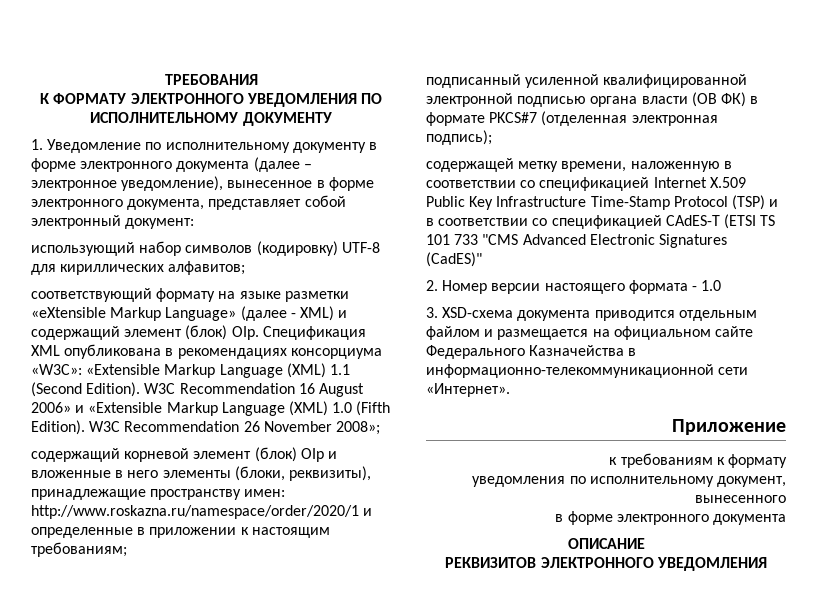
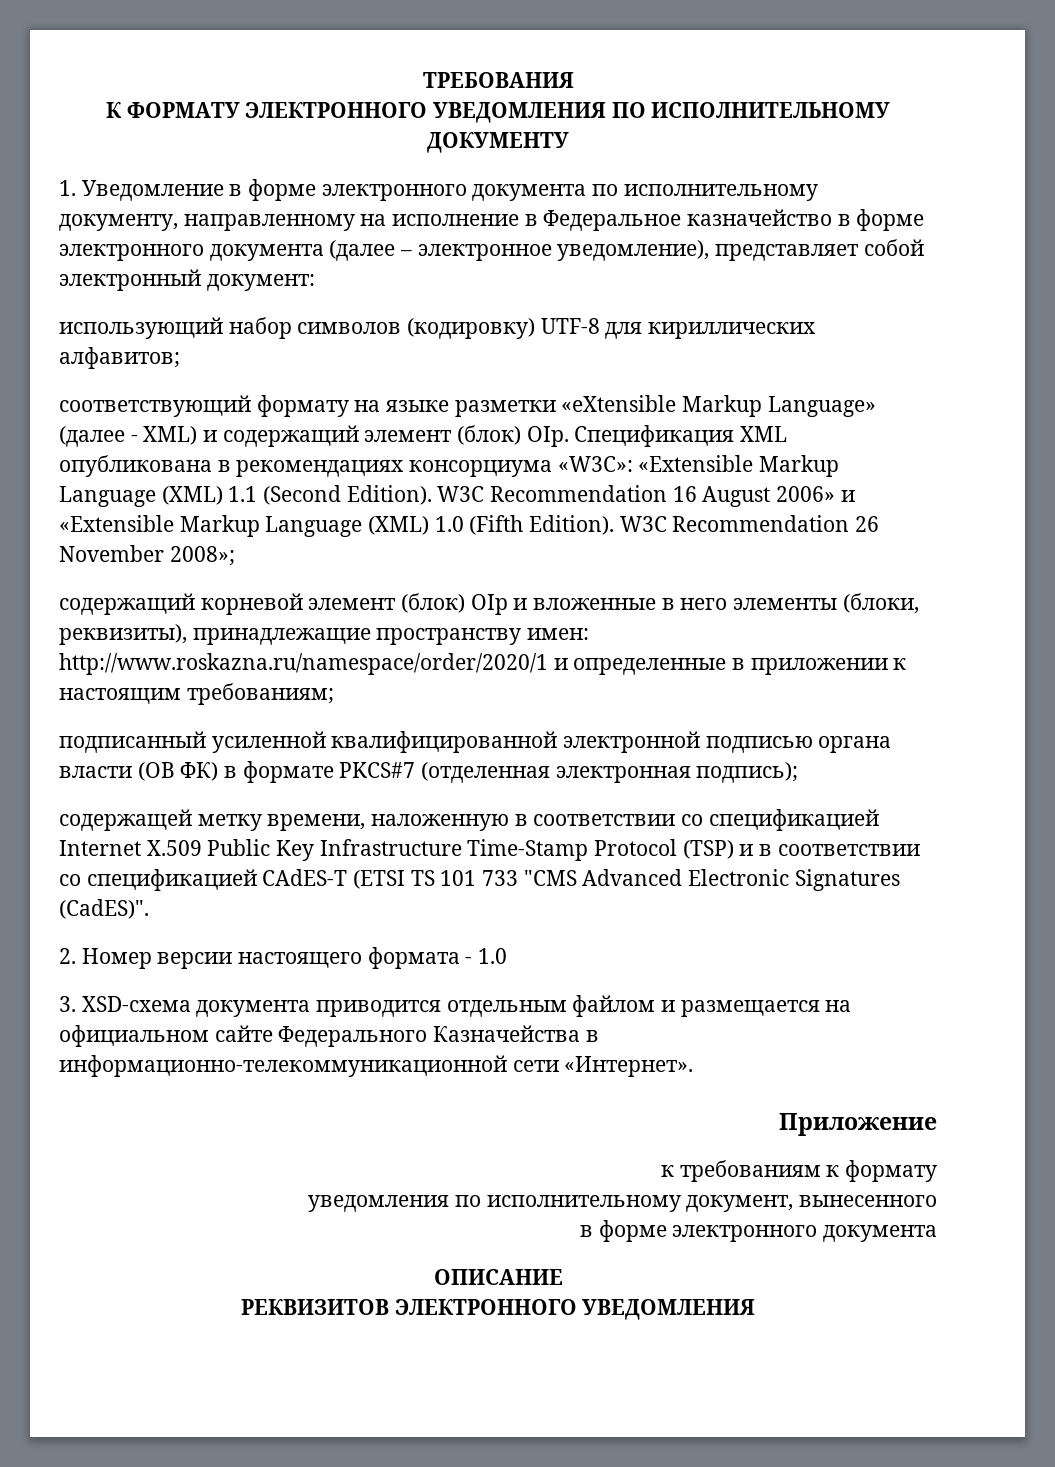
[145,142,366,153] по исполнительному документу -> [229,179,818,201] [59,209,833,231] в форме электронного документа по исполнительному документу, направленному на исполнение в Федеральное казначейство
[227,177,374,191] [31,199,205,210] вынесенное в форме электронного документа, -> (710, 250) none
[426,252,482,267] (CadES)" -> [59,899,149,919] (CadES)".

